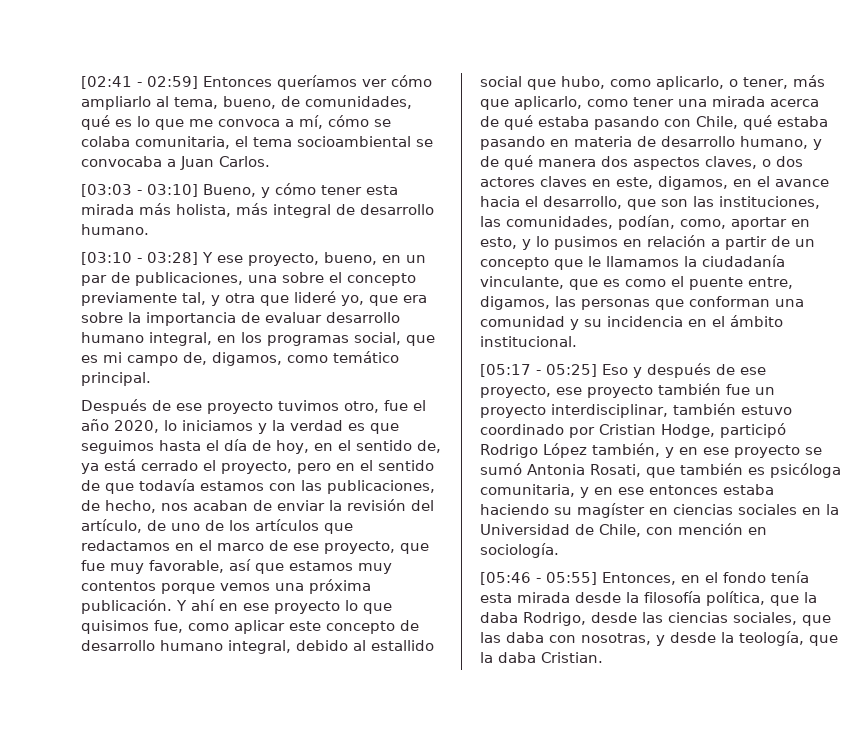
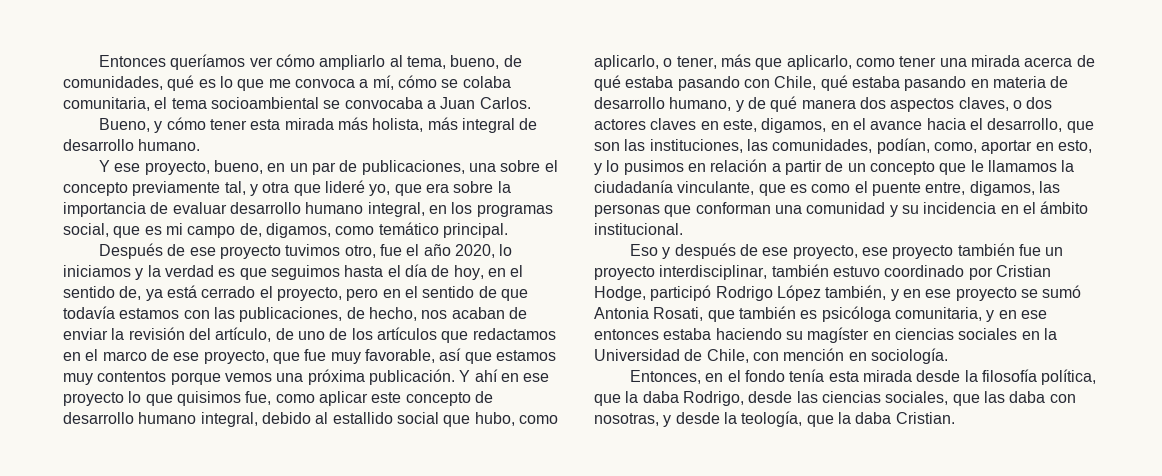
[81,76,198,89] [02:41 - 02:59] -> (99, 61) none
[81,184,198,197] [03:03 - 03:10] -> (531, 103) none
[81,252,198,265] [03:10 - 03:28] -> (201, 145) none
[480,364,597,377] [05:17 - 05:25] -> (683, 229) none
[480,572,597,585] [05:46 - 05:55] -> (948, 356) none

